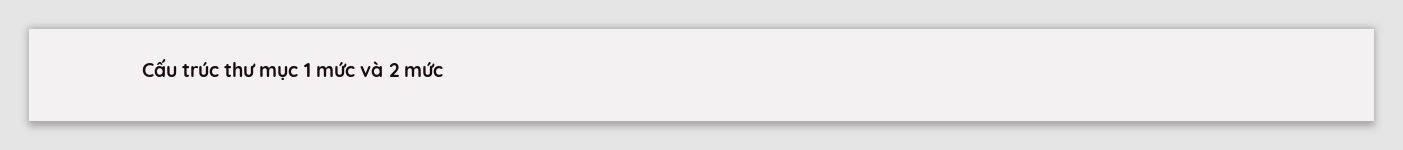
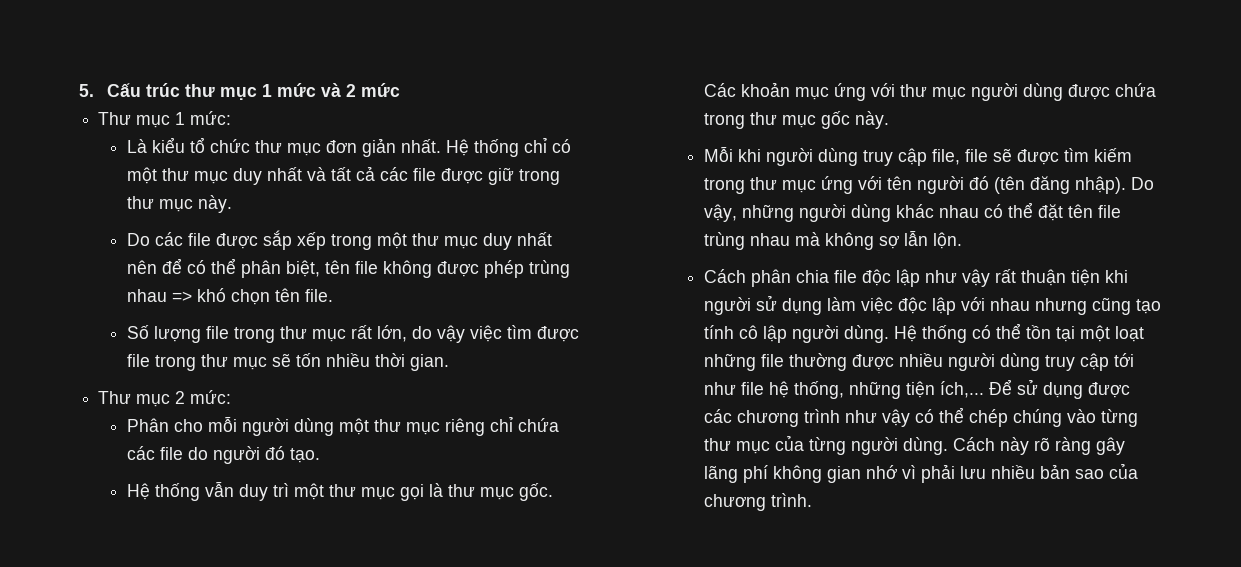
(141, 68) none -> [79,84,95,97] 5.
(443, 69) none -> [98,111,232,128] [126,137,571,157] [126,166,560,185] [126,195,232,213] [126,230,552,250] [126,258,570,278] [126,288,333,305] [126,325,579,343] [126,353,449,371] [98,390,232,407] [126,416,559,436] [126,446,320,464] [126,481,553,501] [703,82,1156,101] [703,111,889,129] [703,146,1132,166] [703,176,1154,194] [703,202,1121,222] [703,230,962,250] [703,269,1128,287] [703,295,1161,315] [703,323,1144,343] [703,353,1134,371] [703,379,1130,399] [703,407,1138,427] [703,435,1125,455] [703,463,1138,483] [703,493,812,511] // Thư mục 1 mức: // Là kiểu tổ chức thư mục đơn giản nhất. Hệ thống chỉ có một thư mục duy nhất và tất cả các file được giữ trong thư mục này. // Do các file được sắp xếp trong một thư mục duy nhất nên để có thể phân biệt, tên file không được phép trùng nhau => khó chọn tên file. // Số lượng file trong thư mục rất lớn, do vậy việc tìm được file trong thư mục sẽ tốn nhiều thời gian. // Thư mục 2 mức: // Phân cho mỗi người dùng một thư mục riêng chỉ chứa các file do người đó tạo. // Hệ thống vẫn duy trì một thư mục gọi là thư mục gốc. Các khoản mục ứng với thư mục người dùng được chứa trong thư mục gốc này. // Mỗi khi người dùng truy cập file, file sẽ được tìm kiếm trong thư mục ứng với tên người đó (tên đăng nhập). Do vậy, những người dùng khác nhau có thể đặt tên file trùng nhau mà không sợ lẫn lộn. // Cách phân chia file độc lập như vậy rất thuận tiện khi người sử dụng làm việc độc lập với nhau nhưng cũng tạo tính cô lập người dùng. Hệ thống có thể tồn tại một loạt những file thường được nhiều người dùng truy cập tới như file hệ thống, những tiện ích,... Để sử dụng được các chương trình như vậy có thể chép chúng vào từng thư mục của từng người dùng. Cách này rõ ràng gây lãng phí không gian nhớ vì phải lưu nhiều bản sao của chương trình.

